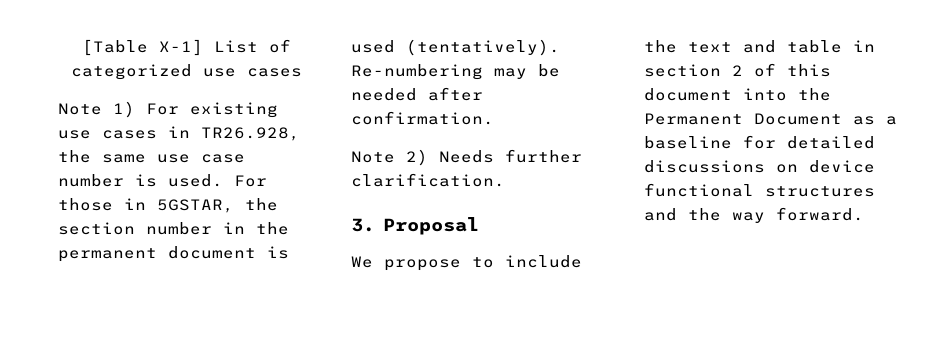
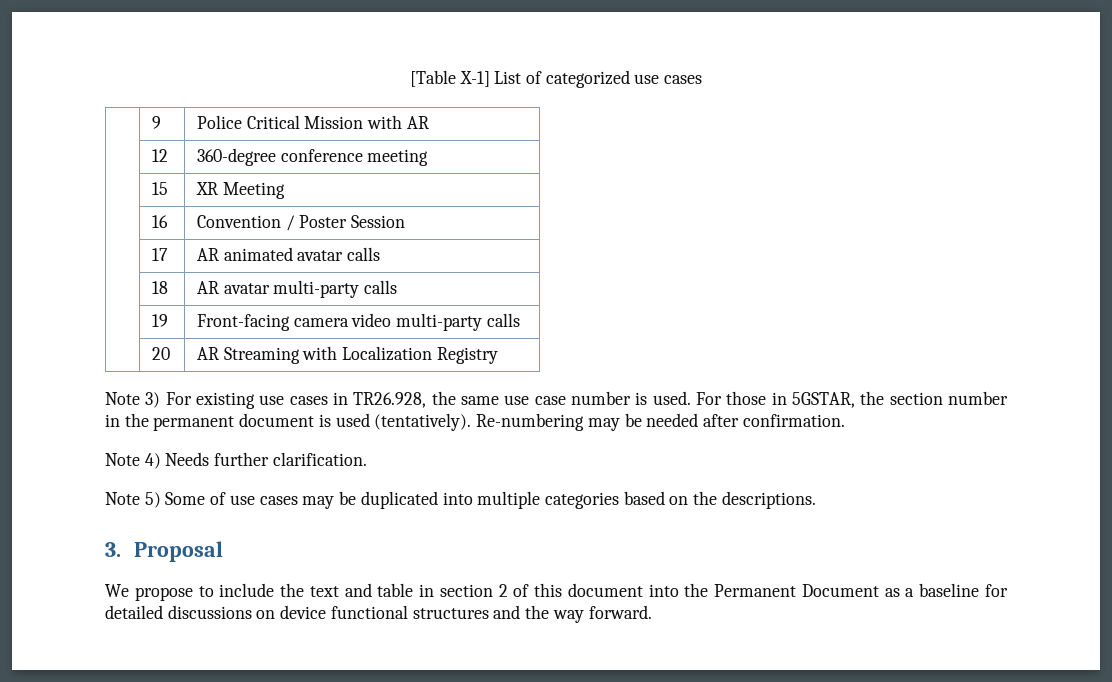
[58,101,135,118] // Note 1) -> [151,116,161,129] [196,115,429,129] [151,149,168,162] [196,148,429,166] [151,182,168,195] [195,182,285,199] [151,215,168,228] [196,215,406,231] [151,248,168,261] [196,247,381,261] [151,281,168,294] [196,280,398,298] [151,314,168,327] [196,313,520,331] [151,347,170,360] [196,346,498,364] [105,392,161,408] // | 9 | Police Critical Mission with AR // | 12 | 360-degree conference meeting // | 15 | XR Meeting // | 16 | Convention / Poster Session // | 17 | AR animated avatar calls // | 18 | AR avatar multi-party calls // | 19 | Front-facing camera video multi-party calls // | 20 | AR Streaming with Localization Registry // Note 3)
[406,149,428,166] 2) -> [144,453,161,469] 4)
(505, 180) none -> [105,491,816,509] // Note 5) Some of use cases may be duplicated into multiple categories based on the descriptions.

